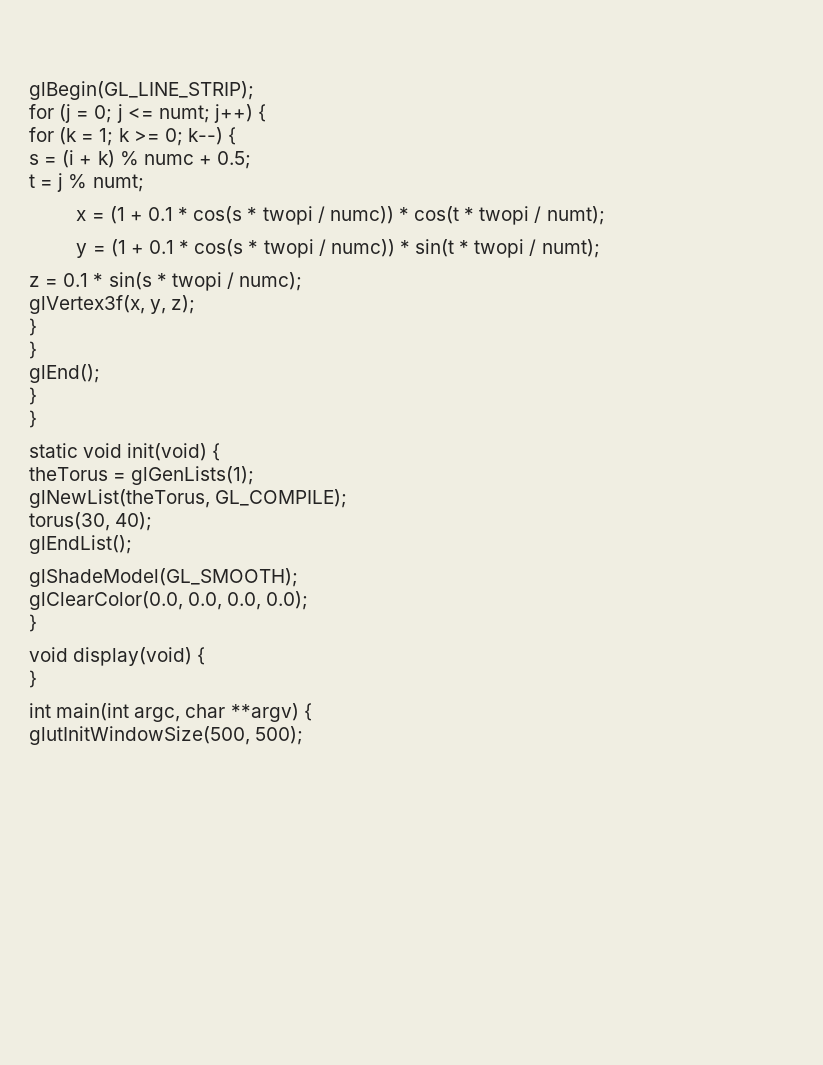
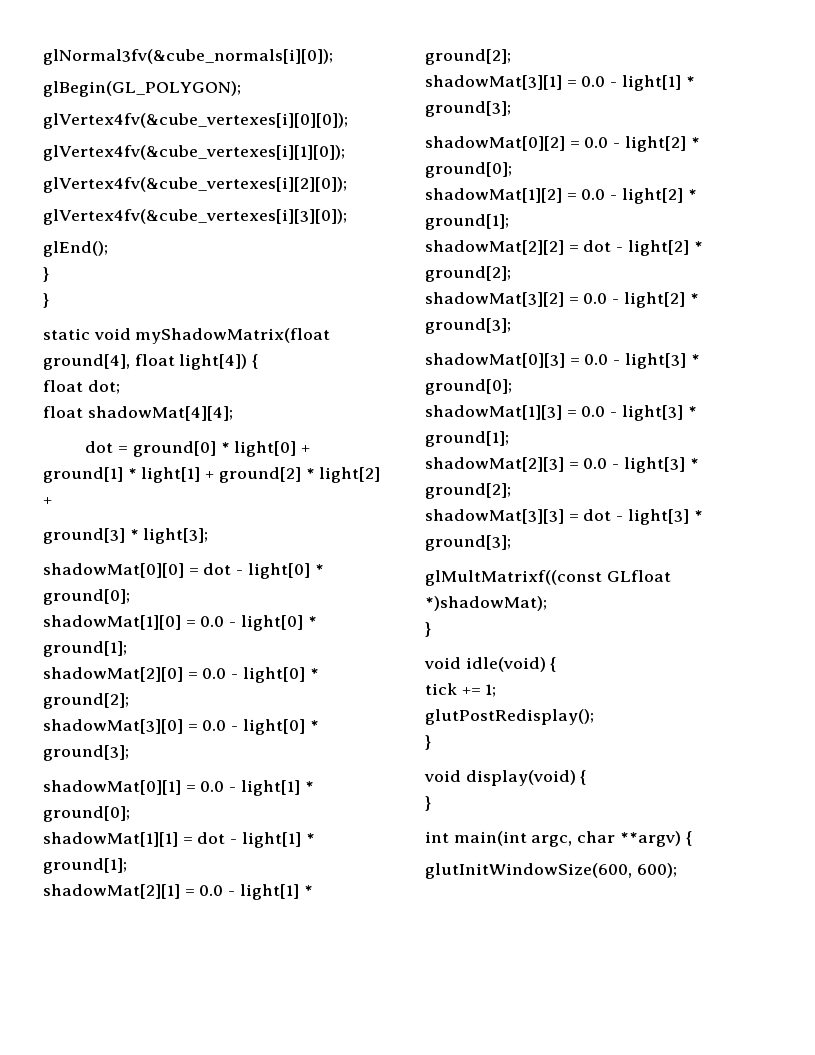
[29,81,254,100] [29,104,267,123] [29,127,237,146] [29,150,252,169] [29,173,144,192] [76,206,605,225] [76,239,600,258] [29,272,303,291] [29,295,196,314] [29,318,37,336] [29,341,37,359] glBegin(GL_LINE_STRIP); // for (j = 0; j <= numt; j++) { // for (k = 1; k >= 0; k--) { // s = (i + k) % numc + 0.5; // t = j % numt; // x = (1 + 0.1 * cos(s * twopi / numc)) * cos(t * twopi / numt); // y = (1 + 0.1 * cos(s * twopi / numc)) * sin(t * twopi / numt); // z = 0.1 * sin(s * twopi / numc); // glVertex3f(x, y, z); // } // } -> [43,49,333,65] [43,81,241,97] [43,113,348,129] [43,145,345,161] [43,177,347,193] [43,209,347,225] glNormal3fv(&cube_normals[i][0]); // glBegin(GL_POLYGON); // glVertex4fv(&cube_vertexes[i][0][0]); // glVertex4fv(&cube_vertexes[i][1][0]); // glVertex4fv(&cube_vertexes[i][2][0]); // glVertex4fv(&cube_vertexes[i][3][0]);
[127,443,221,461] [29,466,255,485] [29,489,348,508] [29,512,153,531] [29,535,132,554] [29,568,298,587] [29,591,309,610] init(void) { // theTorus = glGenLists(1); // glNewList(theTorus, GL_COMPILE); // torus(30, 40); // glEndList(); // glShadeModel(GL_SMOOTH); // glClearColor(0.0, 0.0, 0.0, 0.0); -> [135,328,331,344] [43,354,259,370] [43,380,120,394] [43,406,233,421] [85,441,311,457] [43,467,381,483] [43,497,52,505] [43,528,209,544] [43,563,324,579] [43,589,130,605] [43,615,317,631] [43,641,127,657] [43,667,319,683] [43,693,129,709] [43,719,319,735] [43,745,129,761] [43,780,314,796] [43,806,130,822] [43,832,315,848] [43,858,127,874] [43,884,313,900] [425,49,511,65] [425,75,695,91] [425,101,511,117] [425,136,700,152] [425,162,512,178] [425,188,697,204] [425,214,509,230] [425,240,703,256] [425,266,511,282] [425,292,699,308] [425,318,511,334] [425,353,700,369] [425,379,512,395] [425,405,697,421] [425,431,509,447] [425,457,699,473] [425,483,511,499] [425,509,703,525] [425,535,511,551] [425,570,671,586] [425,596,547,611] [425,622,431,637] [424,657,557,672] [425,683,497,697] [425,709,594,725] myShadowMatrix(float ground[4], float light[4]) { // float dot; // float shadowMat[4][4]; // dot = ground[0] * light[0] + ground[1] * light[1] + ground[2] * light[2] + // ground[3] * light[3]; // shadowMat[0][0] = dot - light[0] * ground[0]; // shadowMat[1][0] = 0.0 - light[0] * ground[1]; // shadowMat[2][0] = 0.0 - light[0] * ground[2]; // shadowMat[3][0] = 0.0 - light[0] * ground[3]; // shadowMat[0][1] = 0.0 - light[1] * ground[0]; // shadowMat[1][1] = dot - light[1] * ground[1]; // shadowMat[2][1] = 0.0 - light[1] * ground[2]; // shadowMat[3][1] = 0.0 - light[1] * ground[3]; // shadowMat[0][2] = 0.0 - light[2] * ground[0]; // shadowMat[1][2] = 0.0 - light[2] * ground[1]; // shadowMat[2][2] = dot - light[2] * ground[2]; // shadowMat[3][2] = 0.0 - light[2] * ground[3]; // shadowMat[0][3] = 0.0 - light[3] * ground[0]; // shadowMat[1][3] = 0.0 - light[3] * ground[1]; // shadowMat[2][3] = 0.0 - light[3] * ground[2]; // shadowMat[3][3] = dot - light[3] * ground[3]; // glMultMatrixf((const GLfloat *)shadowMat); // } // void idle(void) { // tick += 1; // glutPostRedisplay();
[29,726,304,745] glutInitWindowSize(500, 500); -> [425,863,677,879] glutInitWindowSize(600, 600);

